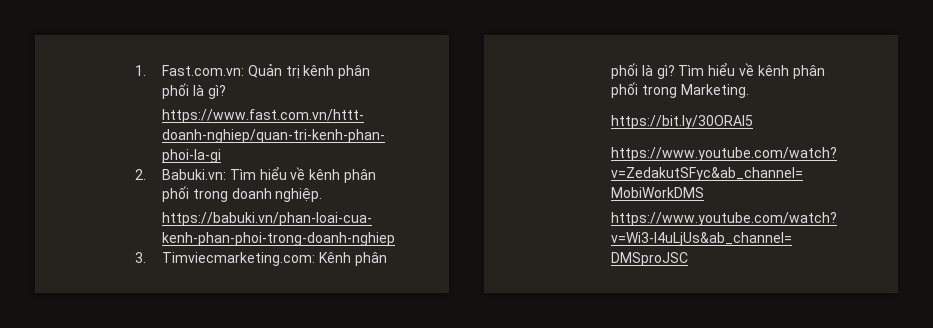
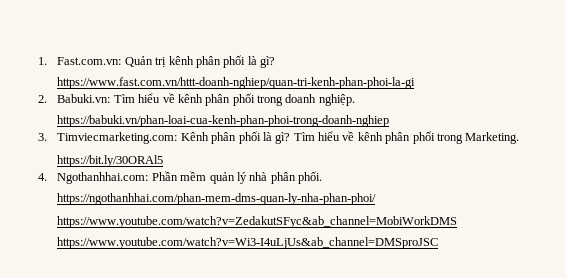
(754, 122) none -> [37,171,323,184] [57,193,377,205] // 4. Ngothanhhai.com: Phần mềm quản lý nhà phân phối. // https://ngothanhhai.com/phan-mem-dms-quan-ly-nha-phan-phoi/

